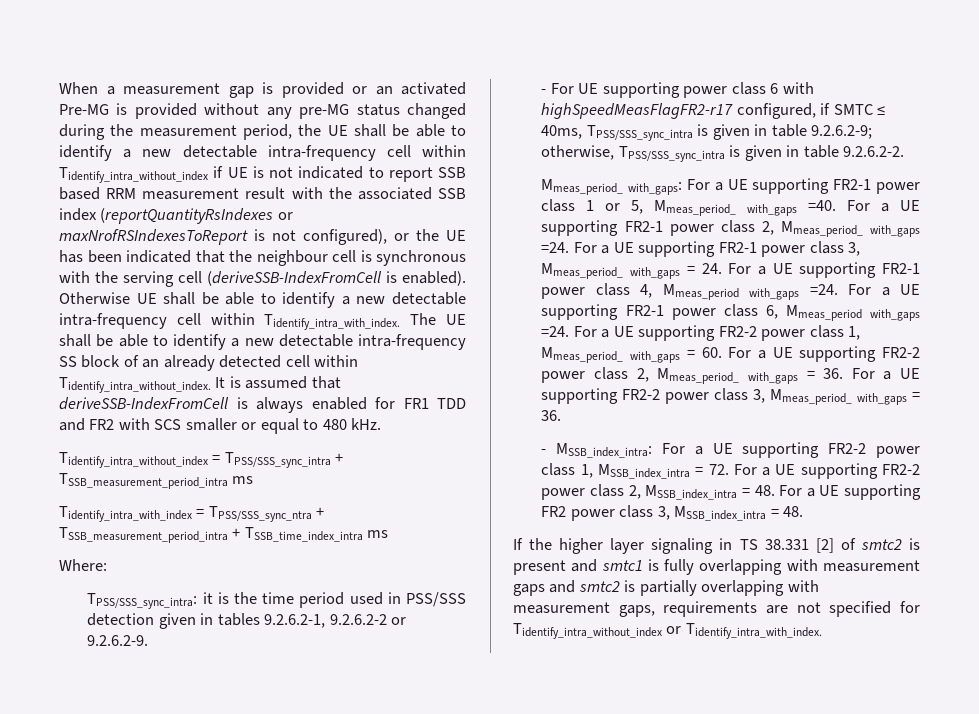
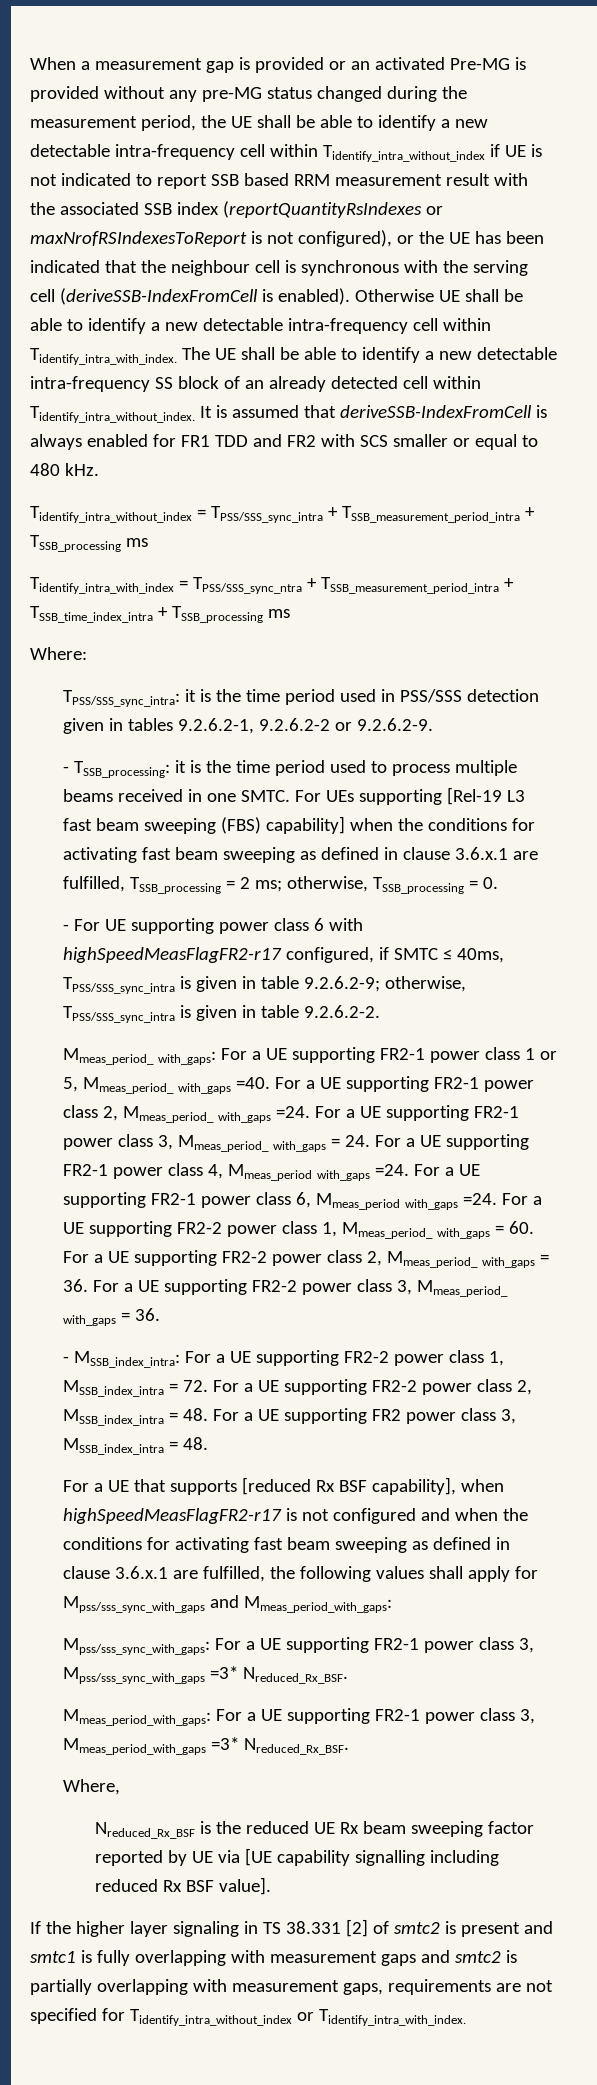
(228, 481) none -> [524,507,535,518] [30,535,121,552] + TSSB_processing
(363, 534) none -> [157,606,263,623] + TSSB_processing
(149, 640) none -> [62,760,517,778] [62,787,525,805] [62,816,535,834] [62,847,538,863] [62,876,498,894] // - TSSB_processing: it is the time period used to process multiple beams received in one SMTC. For UEs supporting [Rel-19 L3 fast beam sweeping (FBS) capability] when the conditions for activating fast beam sweeping as defined in clause 3.6.x.1 are fulfilled, TSSB_processing = 2 ms; otherwise, TSSB_processing = 0.
(804, 511) none -> [62,1477,504,1495] [62,1508,528,1524] [62,1537,510,1553] [62,1566,538,1582] [62,1595,392,1613] [62,1637,534,1655] [62,1666,348,1684] [62,1708,535,1726] [62,1737,349,1755] [62,1779,120,1795] [95,1821,535,1839] [95,1848,500,1866] [95,1877,272,1895] // For a UE that supports [reduced Rx BSF capability], when highSpeedMeasFlagFR2-r17 is not configured and when the conditions for activating fast beam sweeping as defined in clause 3.6.x.1 are fulfilled, the following values shall apply for Mpss/sss_sync_with_gaps and Mmeas_period_with_gaps: // Mpss/sss_sync_with_gaps: For a UE supporting FR2-1 power class 3, Mpss/sss_sync_with_gaps =3* Nreduced_Rx_BSF. // Mmeas_period_with_gaps: For a UE supporting FR2-1 power class 3, Mmeas_period_with_gaps =3* Nreduced_Rx_BSF. // Where, // Nreduced_Rx_BSF is the reduced UE Rx beam sweeping factor reported by UE via [UE capability signalling including reduced Rx BSF value].

